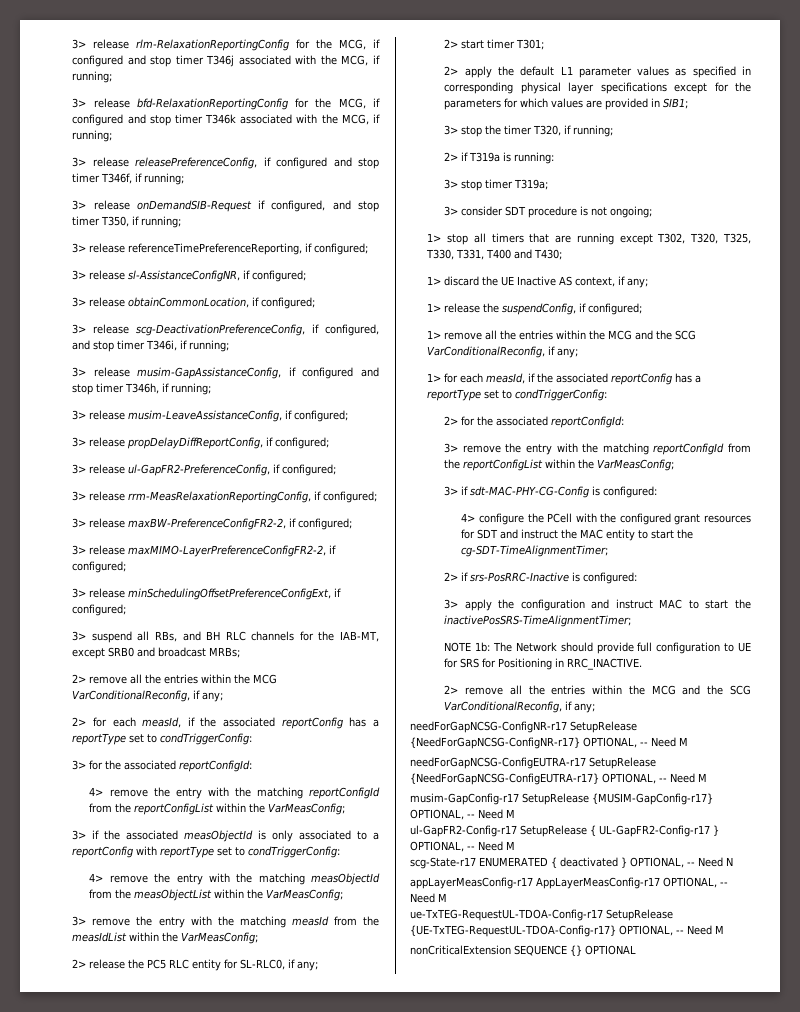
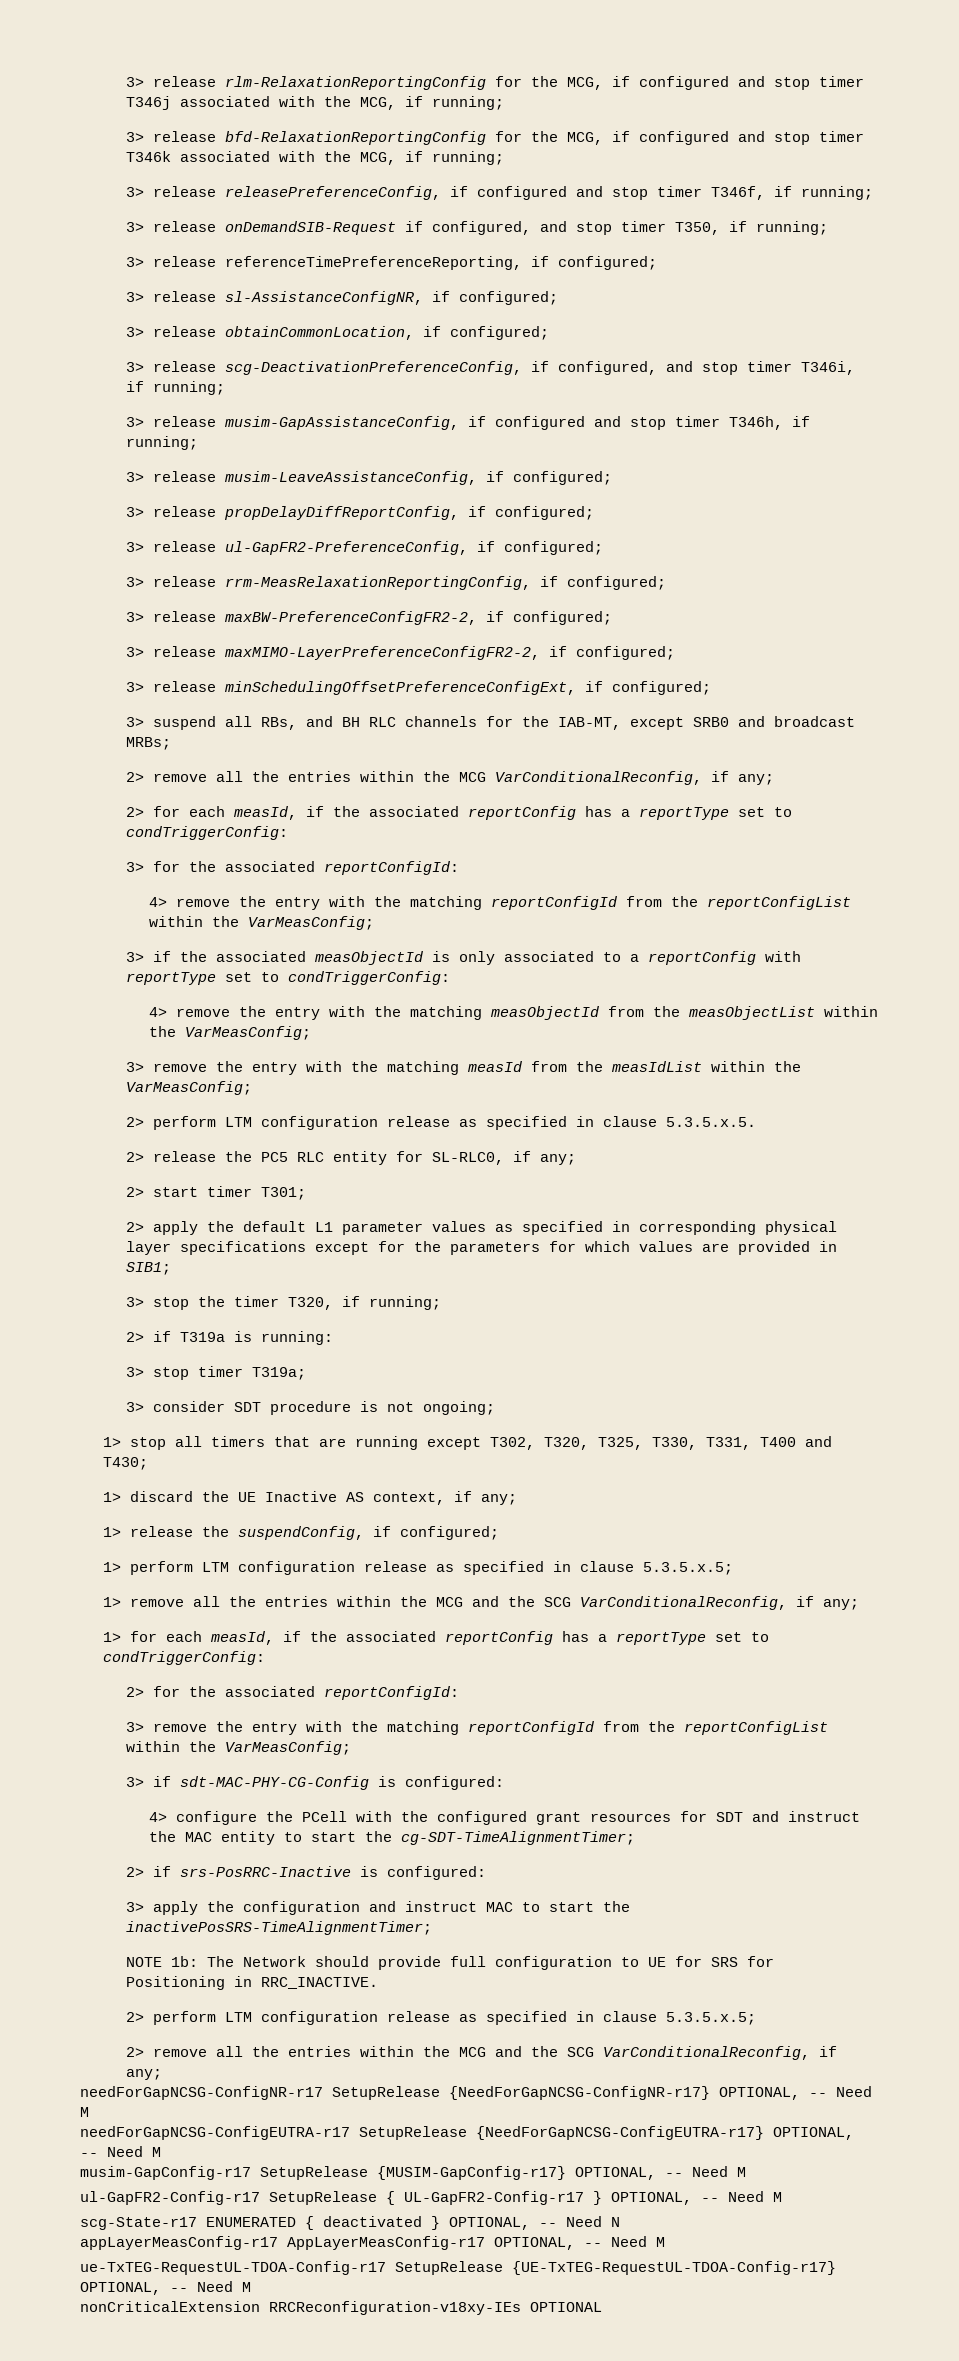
(259, 938) none -> [125,1116,756,1130] // 2> perform LTM configuration release as specified in clause 5.3.5.x.5.
(643, 309) none -> [102,1561,733,1575] // 1> perform LTM configuration release as specified in clause 5.3.5.x.5;
(643, 664) none -> [125,2011,756,2025] // 2> perform LTM configuration release as specified in clause 5.3.5.x.5;
[514,945,582,956] SEQUENCE {} -> [269,2301,521,2315] RRCReconfiguration-v18xy-IEs

